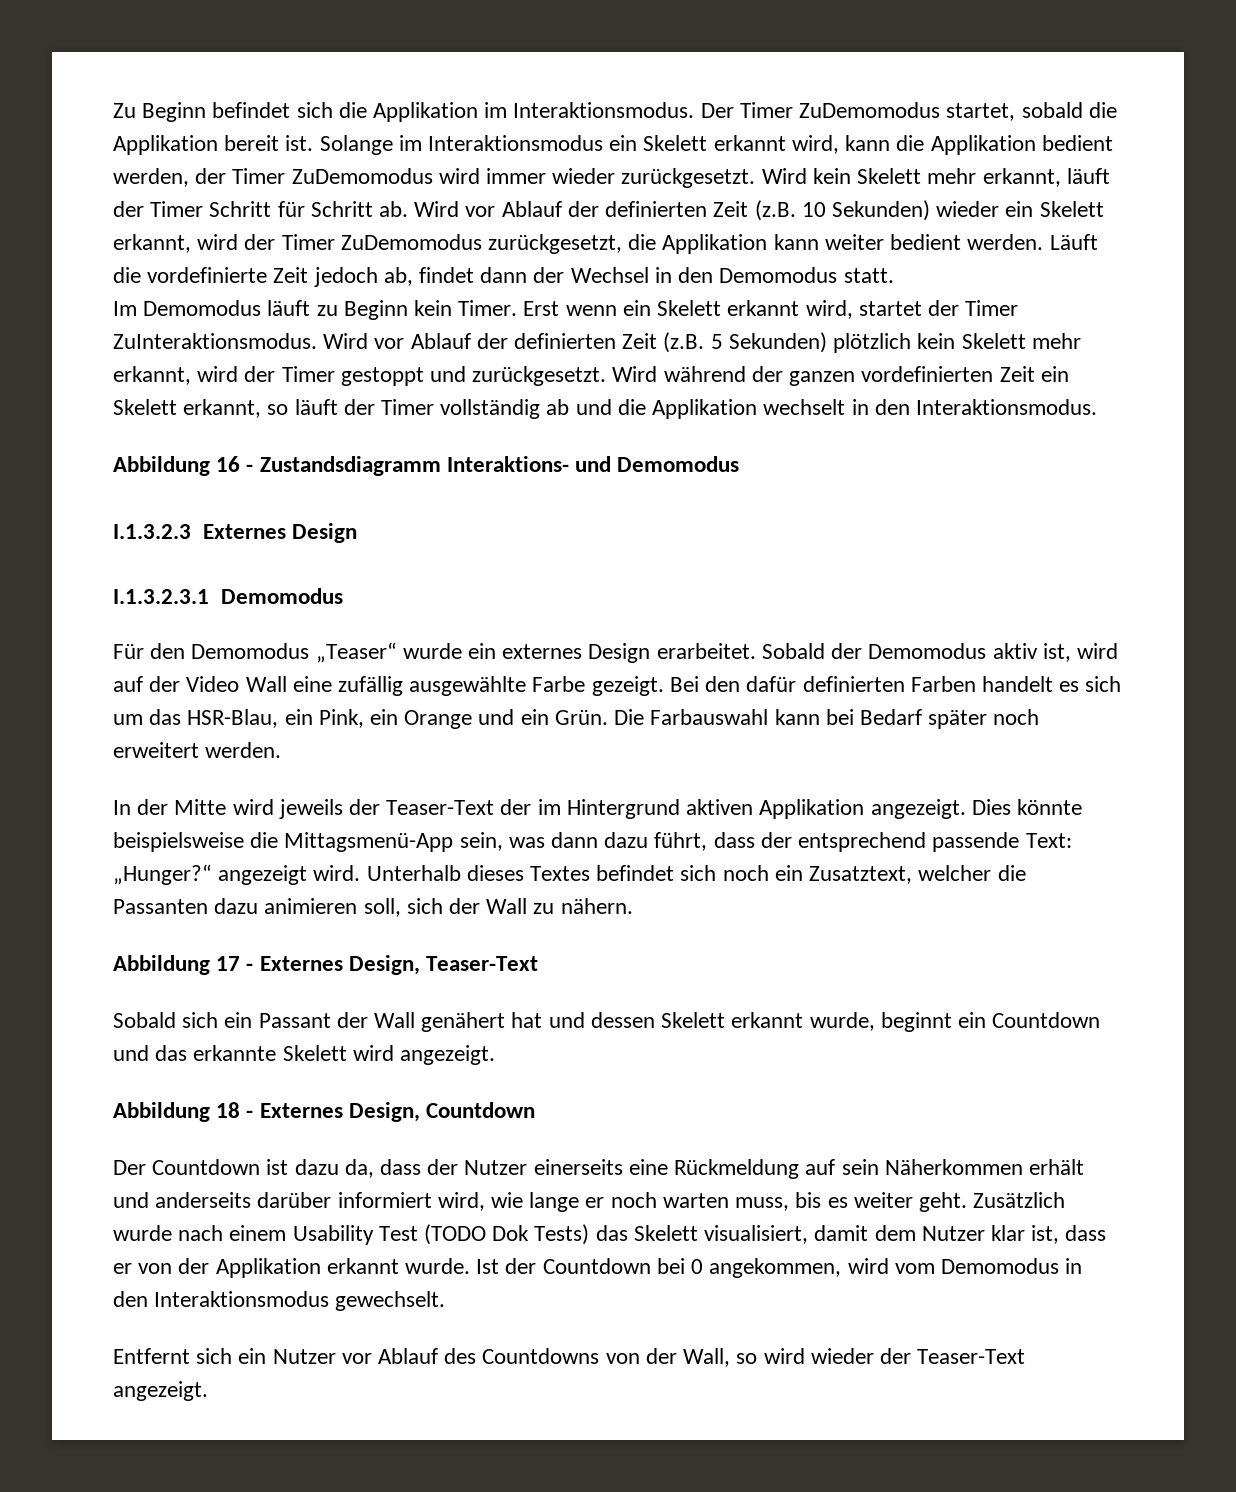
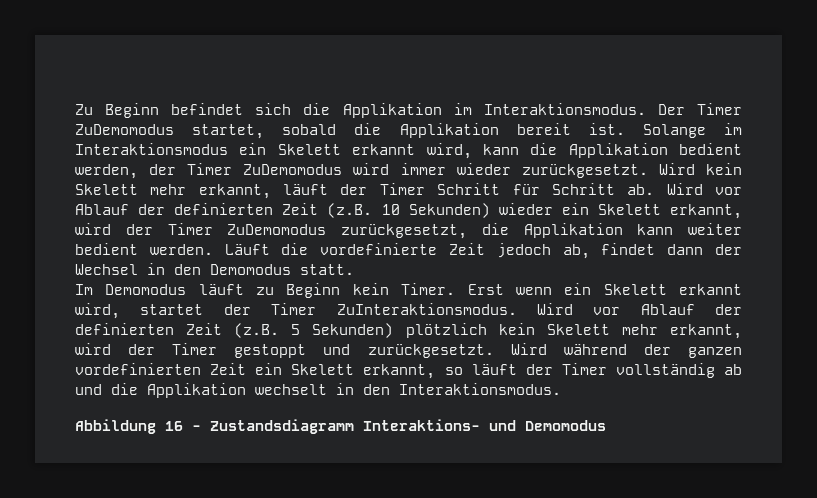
[113,523,357,543] [113,588,343,604] [113,642,1118,663] [113,676,1122,696] [113,709,1040,729] [113,742,282,758] [113,799,1082,819] [113,832,1072,852] [113,864,1026,885] [113,898,633,917] [113,955,539,975] [113,1012,1101,1032] [113,1045,496,1065] [113,1102,536,1122] [113,1159,1084,1179] [113,1192,1066,1212] [113,1224,1107,1245] [113,1258,1083,1278] [113,1291,446,1311] [113,1348,1026,1367] [113,1381,208,1401] // I.1.3.2.3 Externes Design // I.1.3.2.3.1 Demomodus // Für den Demomodus „Teaser“ wurde ein externes Design erarbeitet. Sobald der Demomodus aktiv ist, wird auf der Video Wall eine zufällig ausgewählte Farbe gezeigt. Bei den dafür definierten Farben handelt es sich um das HSR-Blau, ein Pink, ein Orange und ein Grün. Die Farbauswahl kann bei Bedarf später noch erweitert werden. // In der Mitte wird jeweils der Teaser-Text der im Hintergrund aktiven Applikation angezeigt. Dies könnte beispielsweise die Mittagsmenü-App sein, was dann dazu führt, dass der entsprechend passende Text: „Hunger?“ angezeigt wird. Unterhalb dieses Textes befindet sich noch ein Zusatztext, welcher die Passanten dazu animieren soll, sich der Wall zu nähern. // Abbildung 17 - Externes Design, Teaser-Text // Sobald sich ein Passant der Wall genähert hat und dessen Skelett erkannt wurde, beginnt ein Countdown und das erkannte Skelett wird angezeigt. // Abbildung 18 - Externes Design, Countdown // Der Countdown ist dazu da, dass der Nutzer einerseits eine Rückmeldung auf sein Näherkommen erhält und anderseits darüber informiert wird, wie lange er noch warten muss, bis es weiter geht. Zusätzlich wurde nach einem Usability Test (TODO Dok Tests) das Skelett visualisiert, damit dem Nutzer klar ist, dass er von der Applikation erkannt wurde. Ist der Countdown bei 0 angekommen, wird vom Demomodus in den Interaktionsmodus gewechselt. // Entfernt sich ein Nutzer vor Ablauf des Countdowns von der Wall, so wird wieder der Teaser-Text angezeigt. -> (606, 425) none

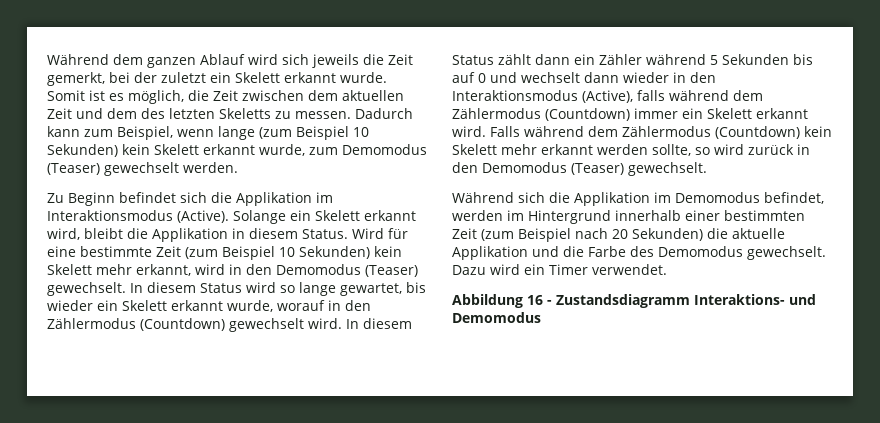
(75, 109) none -> [47,54,413,68] [47,72,387,86] [47,90,404,104] [47,108,413,119] [47,126,369,140] [47,144,427,157] [47,162,238,176] Während dem ganzen Ablauf wird sich jeweils die Zeit gemerkt, bei der zuletzt ein Skelett erkannt wurde. Somit ist es möglich, die Zeit zwischen dem aktuellen Zeit und dem des letzten Skeletts zu messen. Dadurch kann zum Beispiel, wenn lange (zum Beispiel 10 Sekunden) kein Skelett erkannt wurde, zum Demomodus (Teaser) gewechselt werden. //
[483,103,742,115] [75,123,742,139] [75,143,742,159] [75,163,742,179] [75,183,743,199] [75,203,743,219] [75,223,742,239] [75,243,742,259] [75,263,354,275] [75,283,743,298] [75,303,742,319] [75,323,487,338] Interaktionsmodus. Der Timer ZuDemomodus startet, sobald die Applikation bereit ist. Solange im Interaktionsmodus ein Skelett erkannt wird, kann die Applikation bedient werden, der Timer ZuDemomodus wird immer wieder zurückgesetzt. Wird kein Skelett mehr erkannt, läuft der Timer Schritt für Schritt ab. Wird vor Ablauf der definierten Zeit (z.B. 10 Sekunden) wieder ein Skelett erkannt, wird der Timer ZuDemomodus zurückgesetzt, die Applikation kann weiter bedient werden. Läuft die vordefinierte Zeit jedoch ab, findet dann der Wechsel in den Demomodus statt. // Im Demomodus läuft zu Beginn kein Timer. Erst wenn ein Skelett erkannt wird, startet der Timer ZuInteraktionsmodus. Wird vor Ablauf der definierten Zeit (z.B. 5 Sekunden) plötzlich -> [47,210,416,224] [47,228,408,242] [47,246,370,260] Interaktionsmodus (Active). Solange ein Skelett erkannt wird, bleibt die Applikation in diesem Status. Wird für eine bestimmte Zeit (zum Beispiel 10 Sekunden)
[128,343,742,358] [75,363,743,379] [75,383,561,398] der Timer gestoppt und zurückgesetzt. Wird während der ganzen vordefinierten Zeit ein Skelett erkannt, so läuft der Timer vollständig ab und die Applikation wechselt in den Interaktionsmodus. -> [229,264,418,277] [47,282,426,296] [47,300,371,312] [47,318,412,332] [452,54,813,65] [452,72,716,83] [452,90,763,103] [452,108,808,121] [452,126,832,139] [452,144,810,156] [452,162,707,176] [452,192,824,206] [452,210,805,224] [452,228,785,242] [452,246,826,260] [452,264,667,275] in den Demomodus (Teaser) gewechselt. In diesem Status wird so lange gewartet, bis wieder ein Skelett erkannt wurde, worauf in den Zählermodus (Countdown) gewechselt wird. In diesem Status zählt dann ein Zähler während 5 Sekunden bis auf 0 und wechselt dann wieder in den Interaktionsmodus (Active), falls während dem Zählermodus (Countdown) immer ein Skelett erkannt wird. Falls während dem Zählermodus (Countdown) kein Skelett mehr erkannt werden sollte, so wird zurück in den Demomodus (Teaser) gewechselt. // Während sich die Applikation im Demomodus befindet, werden im Hintergrund innerhalb einer bestimmten Zeit (zum Beispiel nach 20 Sekunden) die aktuelle Applikation und die Farbe des Demomodus gewechselt. Dazu wird ein Timer verwendet.

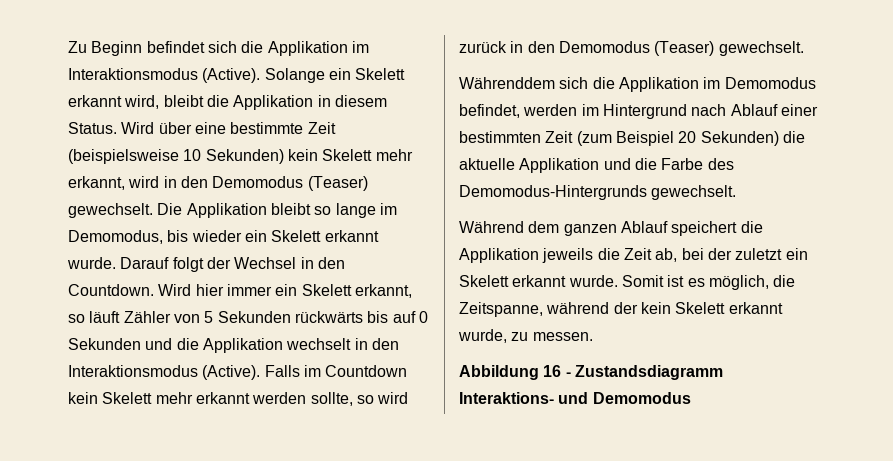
[47,54,413,68] [47,72,387,86] [47,90,404,104] [47,108,413,119] [47,126,369,140] [47,144,427,157] [47,162,238,176] Während dem ganzen Ablauf wird sich jeweils die Zeit gemerkt, bei der zuletzt ein Skelett erkannt wurde. Somit ist es möglich, die Zeit zwischen dem aktuellen Zeit und dem des letzten Skeletts zu messen. Dadurch kann zum Beispiel, wenn lange (zum Beispiel 10 Sekunden) kein Skelett erkannt wurde, zum Demomodus (Teaser) gewechselt werden. // -> (68, 47) none
[388,228,408,239] für -> [158,122,192,134] über
[185,246,275,260] (zum Beispiel -> [68,149,179,164] (beispielsweise
[130,282,402,296] In diesem Status wird so lange gewartet, -> [157,203,397,218] [68,230,163,244] Die Applikation bleibt so lange im Demomodus,
[227,300,371,312] [47,318,412,332] [452,54,706,65] wurde, worauf in den Zählermodus (Countdown) gewechselt wird. In diesem Status zählt dann ein Zähler während -> [67,257,345,272] [68,284,412,298] [68,311,200,323] wurde. Darauf folgt der Wechsel in den Countdown. Wird hier immer ein Skelett erkannt, so läuft Zähler von
(789, 59) none -> [294,311,363,323] rückwärts
[490,72,716,83] [452,90,763,103] [452,108,808,121] [452,126,800,139] und wechselt dann wieder in den Interaktionsmodus (Active), falls während dem Zählermodus (Countdown) immer ein Skelett erkannt wird. Falls während dem Zählermodus (Countdown) -> [68,338,399,353] [68,365,408,380] Sekunden und die Applikation wechselt in den Interaktionsmodus (Active). Falls im Countdown
[452,192,514,203] Während -> [459,77,555,89] Währenddem
[615,210,681,221] innerhalb -> [691,104,778,116] nach Ablauf
[575,228,608,239] nach -> (674, 138) none
[658,246,826,260] [452,264,667,275] Demomodus gewechselt. Dazu wird ein Timer verwendet. -> [459,185,737,200] [459,221,763,236] [459,248,808,263] [459,275,796,290] [459,302,783,317] [458,329,593,343] Demomodus-Hintergrunds gewechselt. // Während dem ganzen Ablauf speichert die Applikation jeweils die Zeit ab, bei der zuletzt ein Skelett erkannt wurde. Somit ist es möglich, die Zeitspanne, während der kein Skelett erkannt wurde, zu messen.

